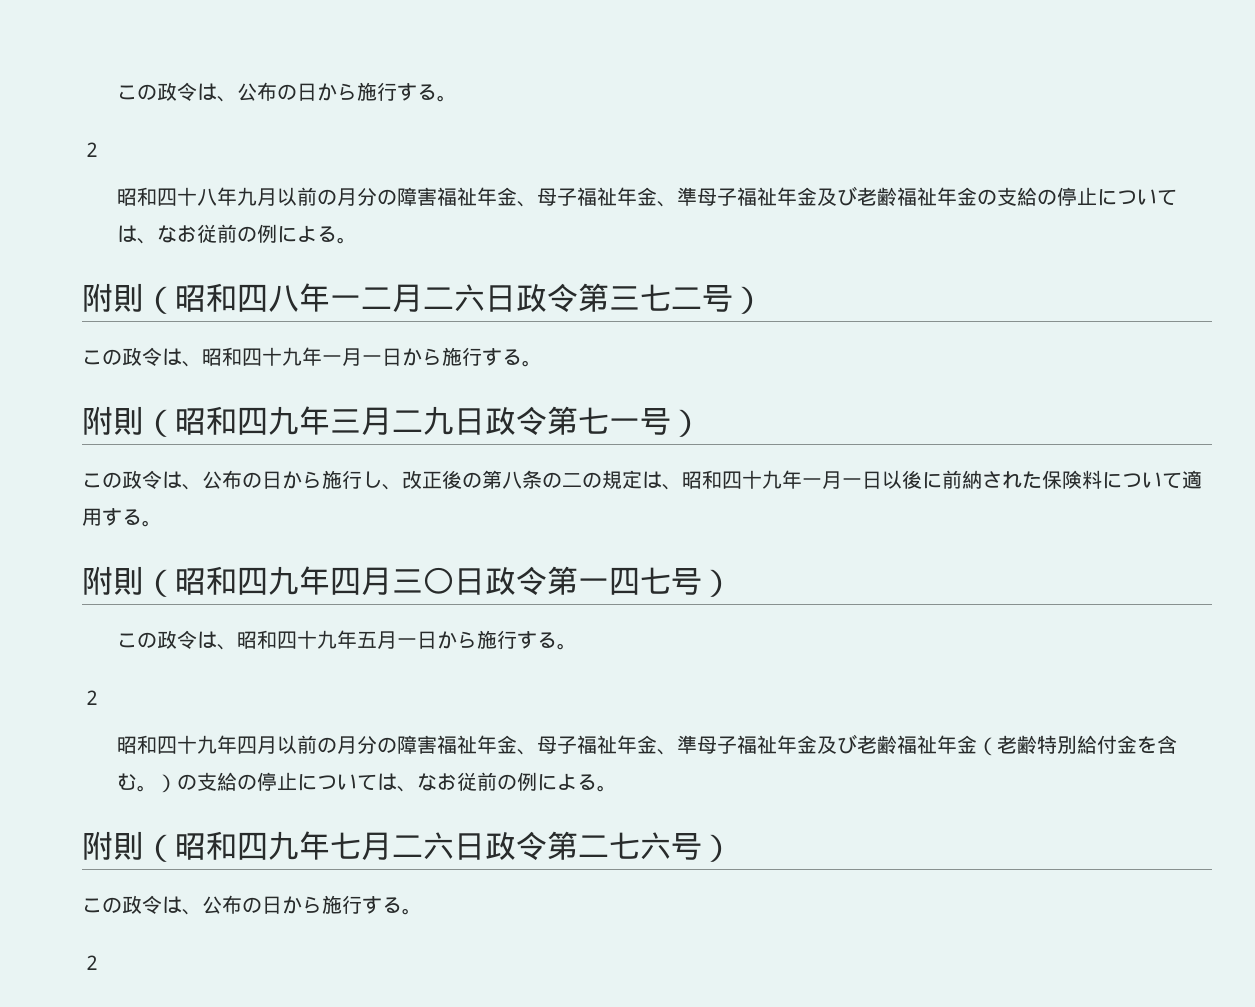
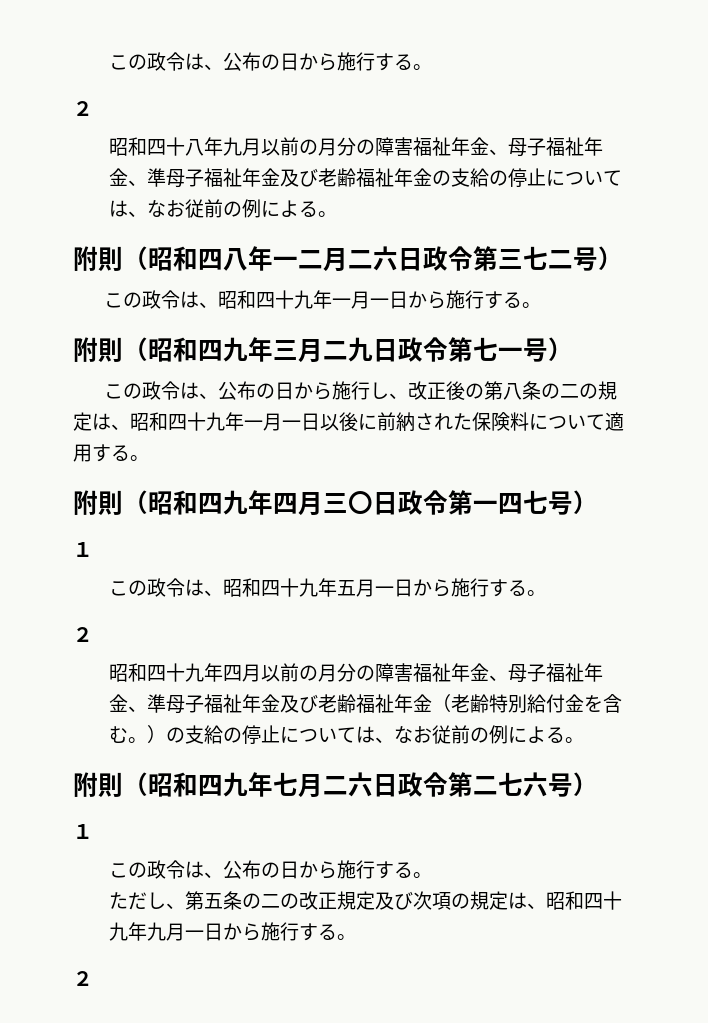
(733, 583) none -> [73,542,93,557] // １
[82,895,422,915] // この政令は、公布の日から施行する。 -> [73,824,93,839] [108,860,432,879] [108,891,622,910] [108,922,356,941] // １ // この政令は、公布の日から施行する。 // ただし、第五条の二の改正規定及び次項の規定は、昭和四十九年九月一日から施行する。

